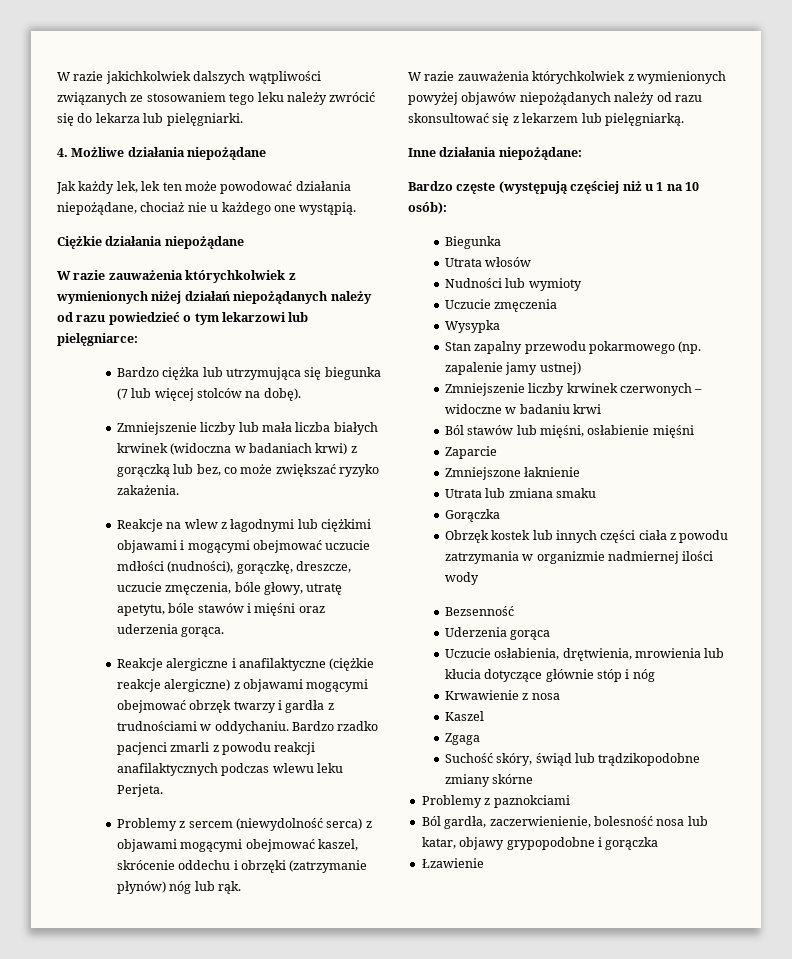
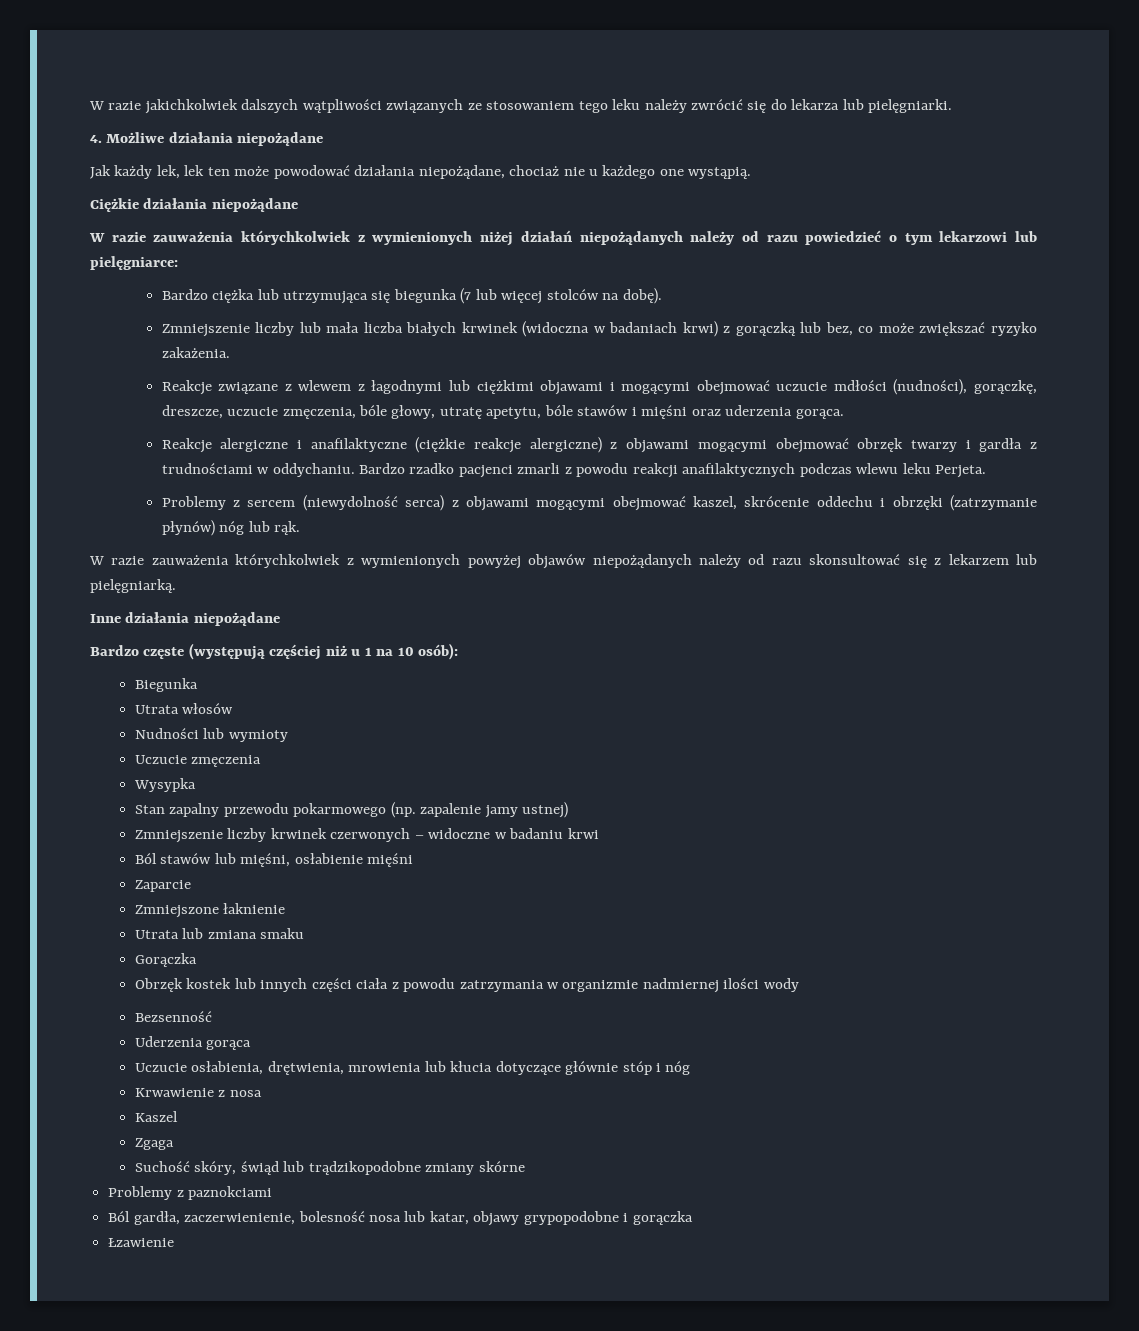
[166,519,218,529] na wlew -> [218,380,352,394] związane z wlewem
[498,147,582,160] niepożądane: -> [193,612,280,626] niepożądane

